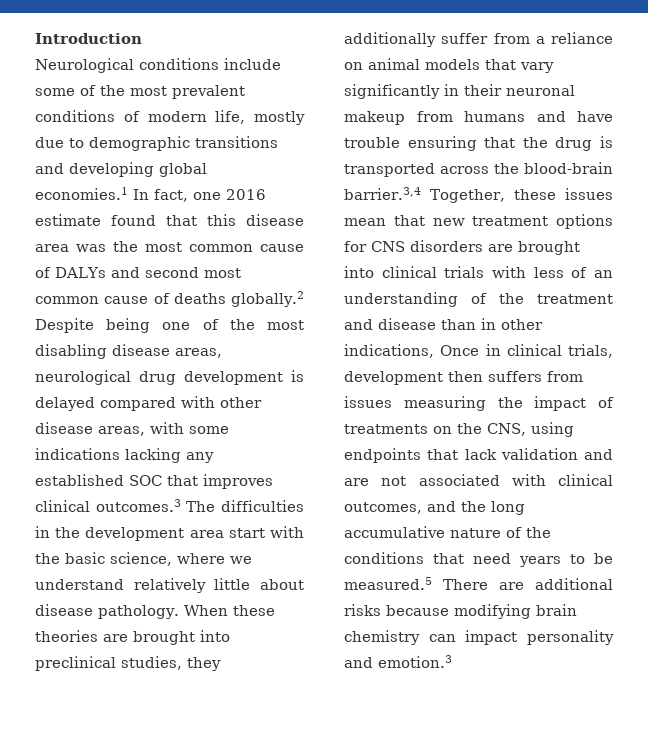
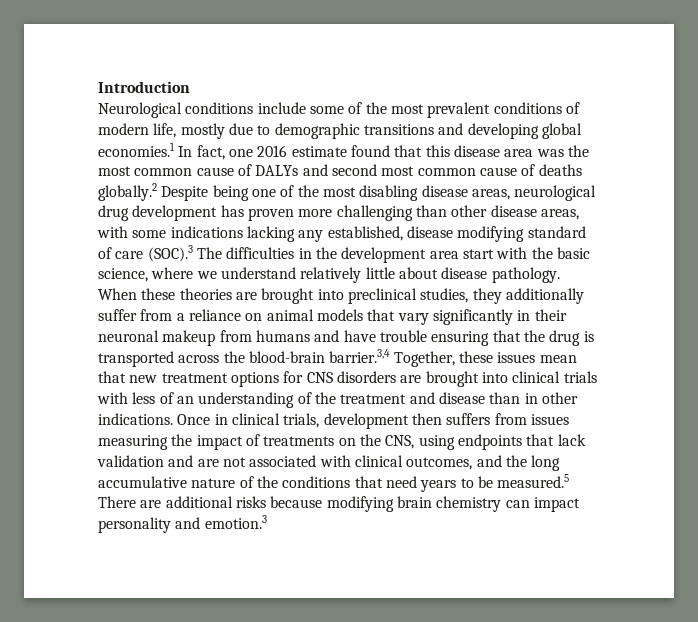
[291,370,304,382] [35,396,215,411] is delayed compared with -> [220,205,447,221] has proven more challenging than
[35,474,273,489] [35,499,181,512] established SOC that improves clinical outcomes.3 -> [327,226,586,242] [98,245,193,262] established, disease modifying standard of care (SOC).3
[344,344,434,358] indications, -> [98,413,173,425] indications.

